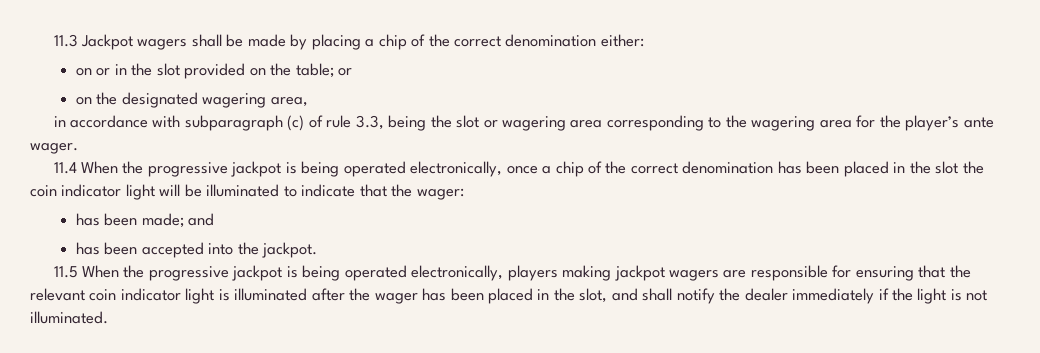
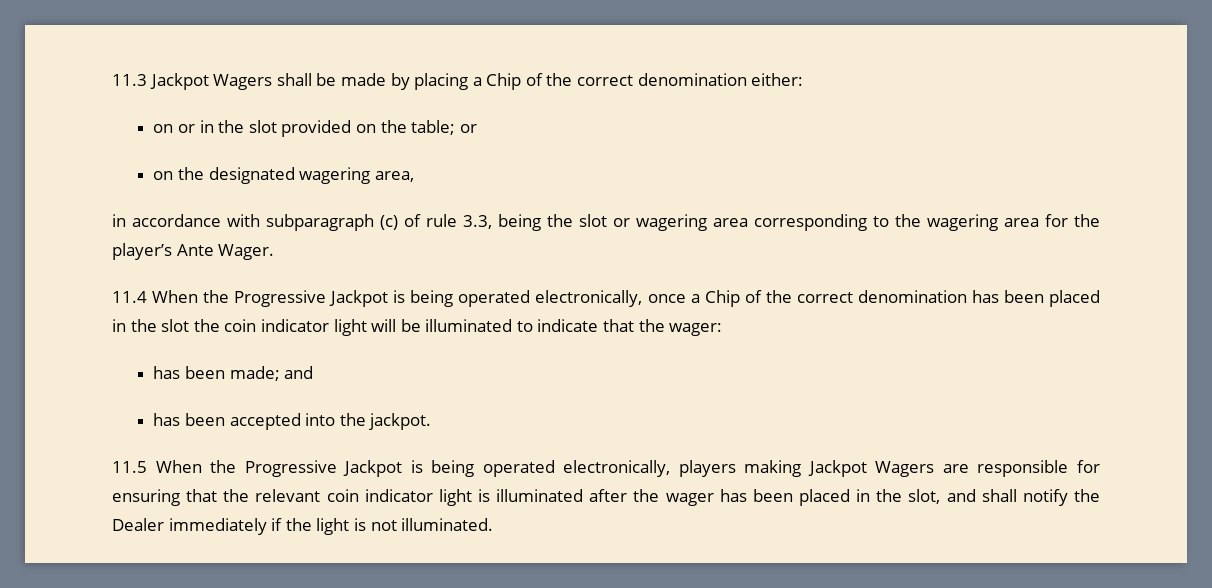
[137,39,188,50] wagers -> [213,74,273,90] Wagers
[378,34,407,50] chip -> [486,73,522,90] Chip
[963,117,994,128] [30,143,78,154] ante wager. -> [176,244,275,260] Ante Wager.
[147,161,282,177] progressive jackpot -> [234,290,389,307] Progressive Jackpot
[555,161,584,177] chip -> [704,290,740,307] Chip
[148,265,283,281] progressive jackpot -> [244,460,403,477] Progressive Jackpot
[614,265,719,281] jackpot wagers -> [807,460,935,477] Jackpot Wagers
[744,288,788,301] dealer -> [112,518,164,531] Dealer

